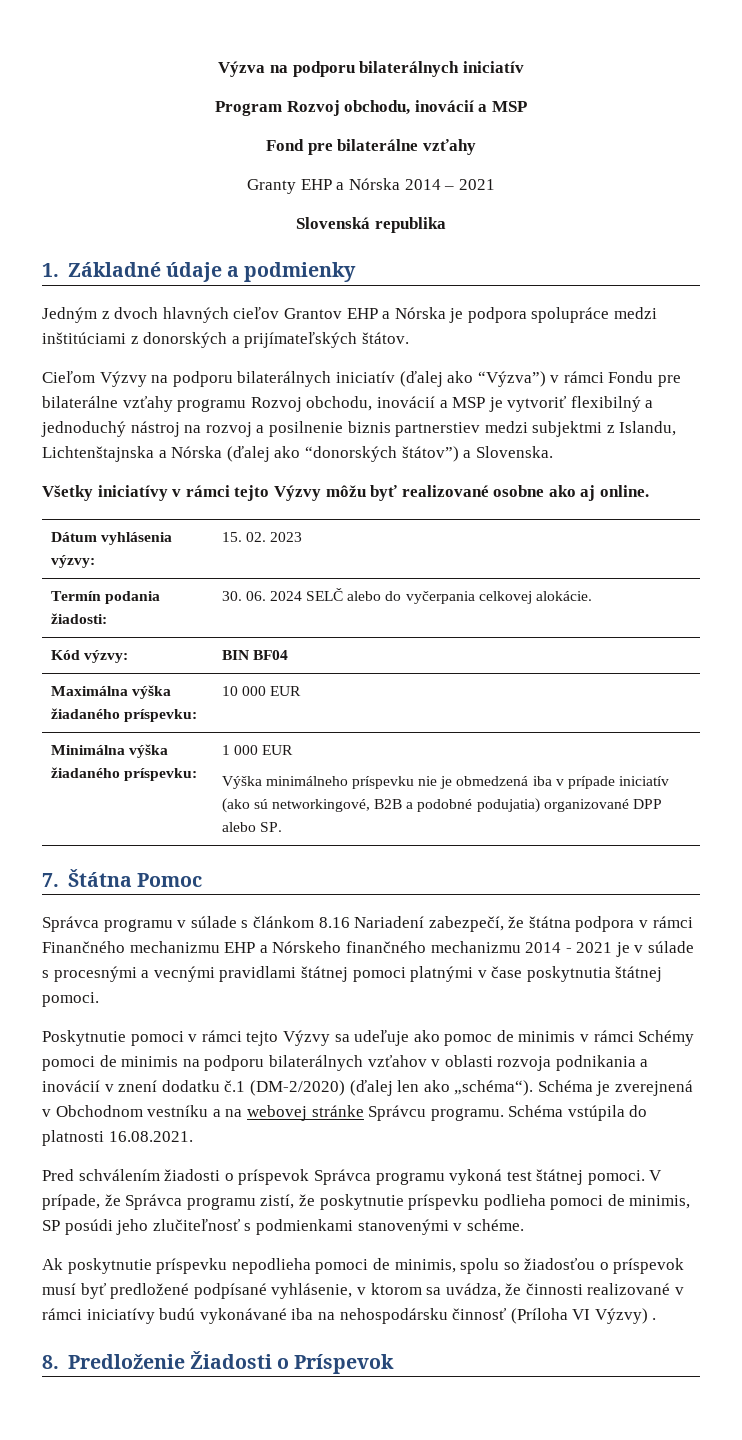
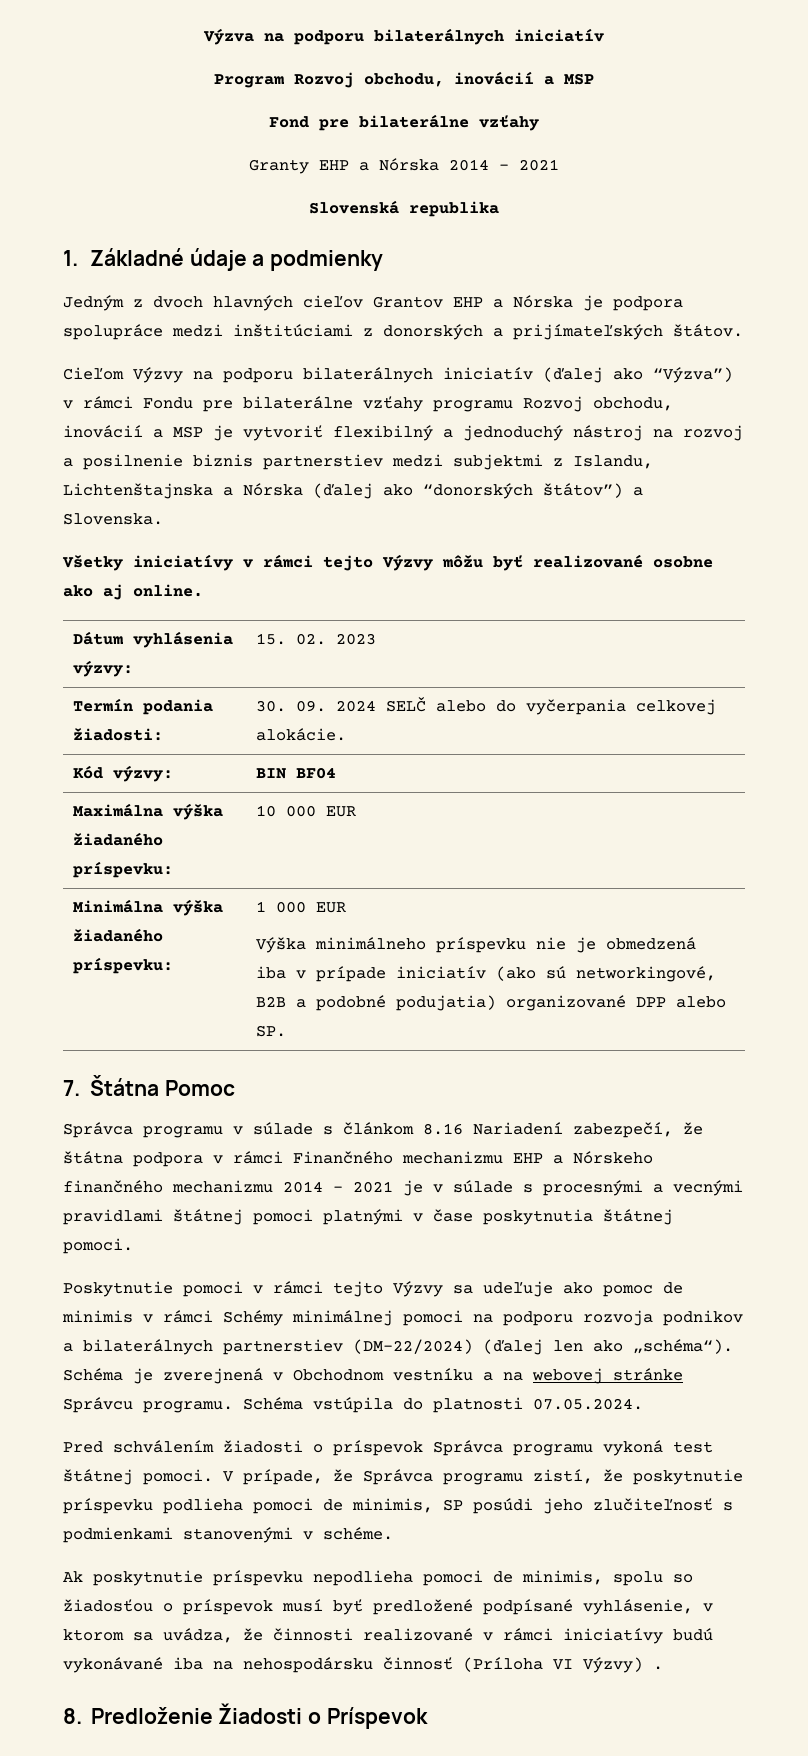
[245,591,266,601] 06. -> [295,700,326,712] 09.
[42,1055,649,1071] [42,1080,345,1096] pomoci de minimis na podporu bilaterálnych vzťahov v oblasti rozvoja podnikania a inovácií v znení dodatku č.1 (DM-2/2020) -> [292,1310,743,1326] [63,1339,473,1355] minimálnej pomoci na podporu rozvoja podnikov a bilaterálnych partnerstiev (DM-22/2024)
[108,1131,193,1142] 16.08.2021. -> [533,1398,643,1410] 07.05.2024.

